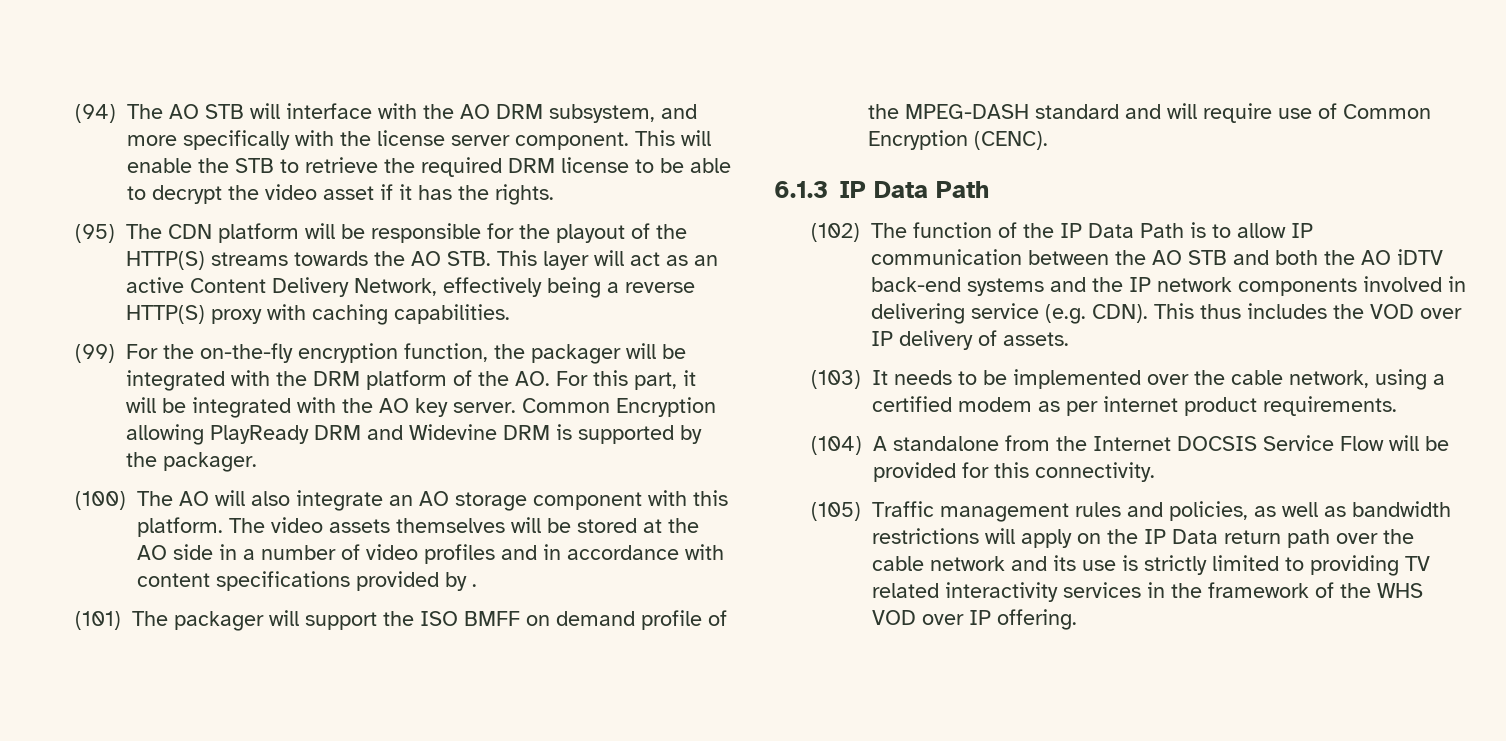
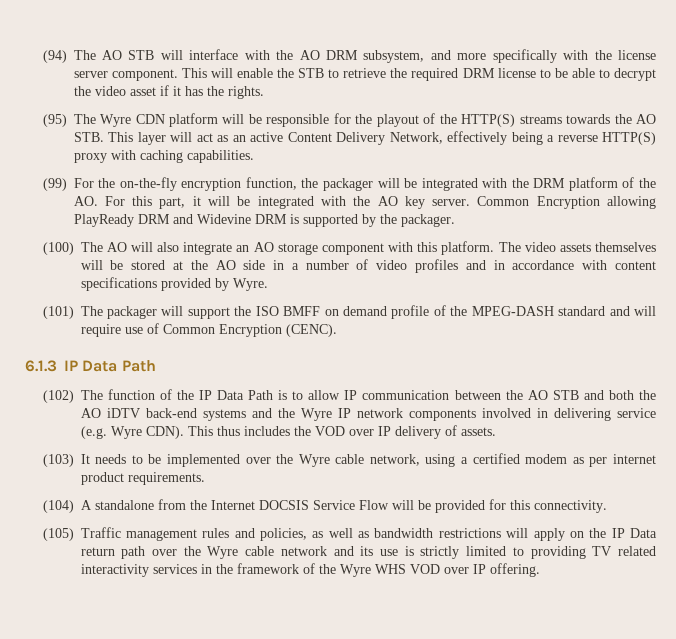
(163, 231) none -> [100,114,132,127] Wyre
[472,584,478,587] . -> [232,278,268,291] Wyre.
(1124, 284) none -> [300,408,332,421] Wyre
(1087, 314) none -> [110,426,142,439] Wyre
(1226, 377) none -> [298,454,330,467] Wyre
(1415, 536) none -> [207,546,239,559] Wyre
(1372, 590) none -> [339,564,371,577] Wyre

